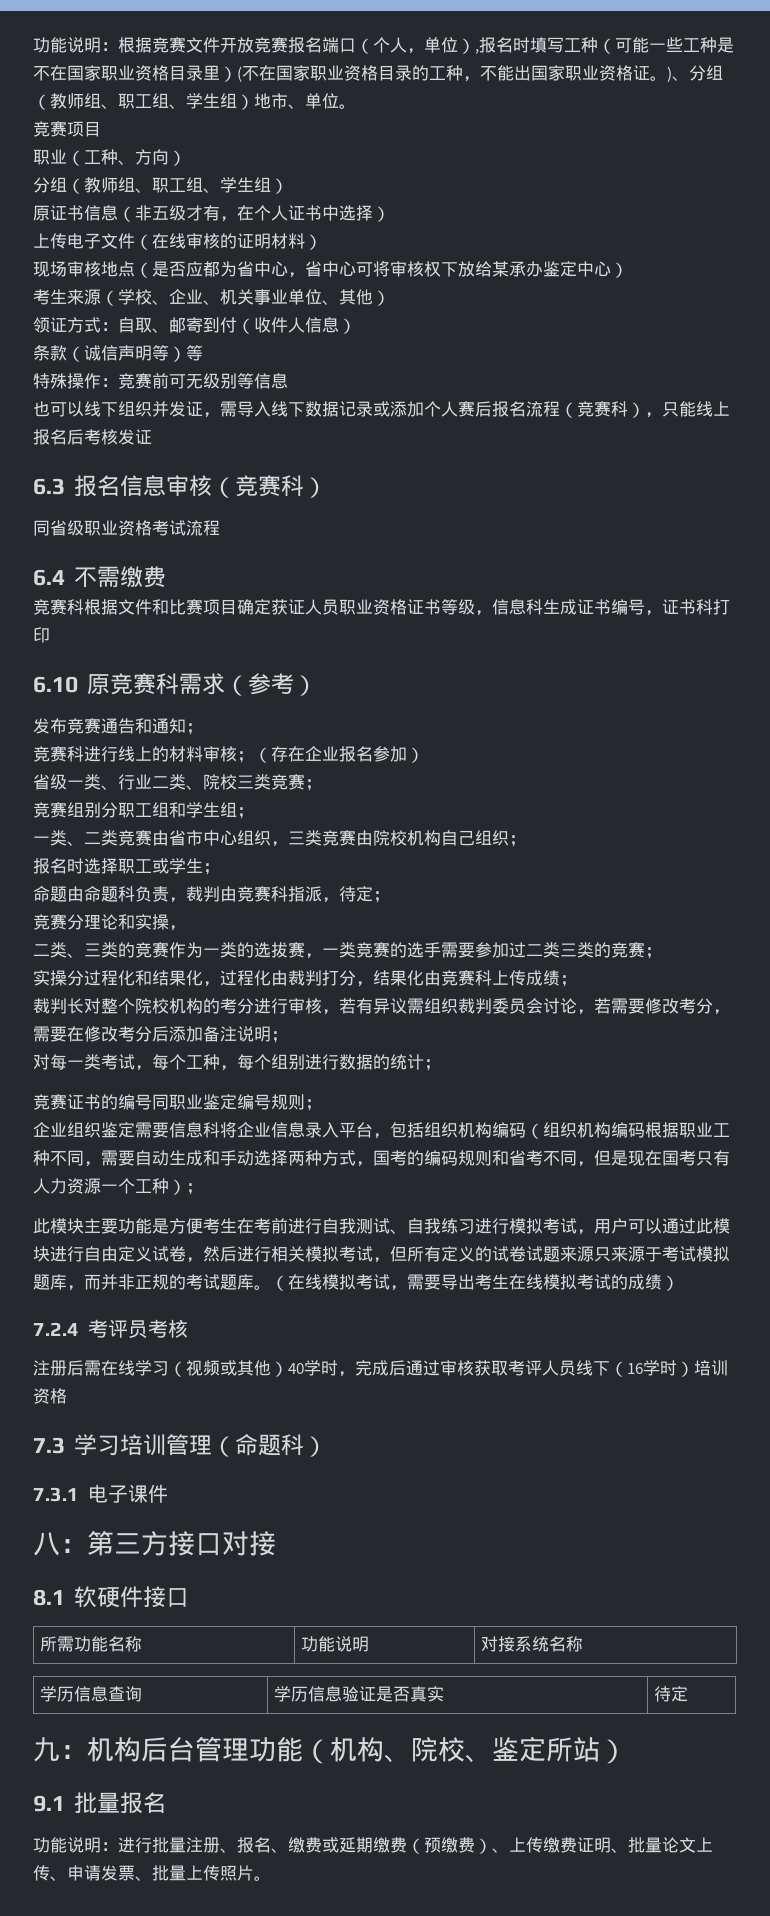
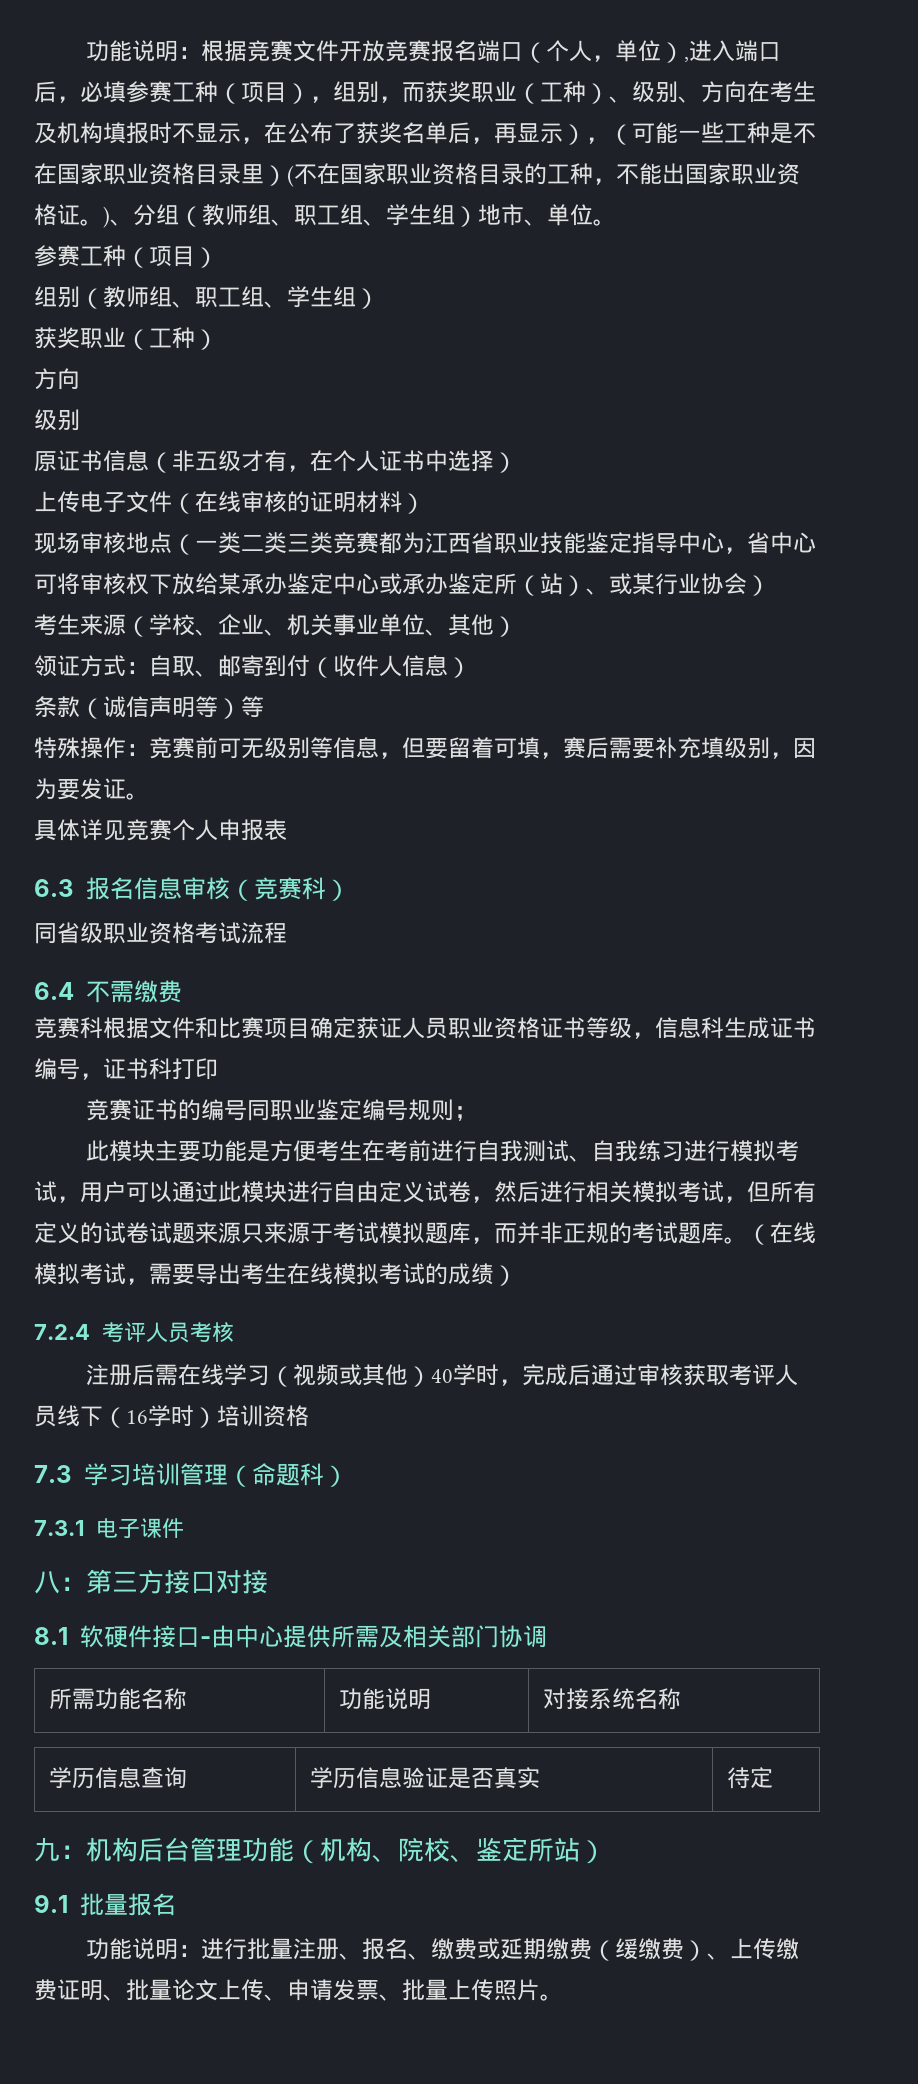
[479,37,598,53] 报名时填写工种 -> [689,40,782,62] [34,81,816,104] [34,122,609,145] 进入端口后，必填参赛工种（项目），组别，而获奖职业（工种）、级别、方向在考生及机构填报时不显示，在公布了获奖名单后，再显示），
[33,121,101,137] [33,149,186,166] [33,177,288,194] 竞赛项目 // 职业（工种、方向） // 分组（教师组、职工组、学生组） -> [34,245,218,268] [34,286,379,309] [34,327,218,350] [34,368,80,390] [34,409,80,431] 参赛工种（项目） // 组别（教师组、职工组、学生组） // 获奖职业（工种） // 方向 // 级别
[152,261,254,277] 是否应都为省 -> [195,532,678,554] 一类二类三类竞赛都为江西省职业技能鉴定指导
(611, 269) none -> [379,573,747,596] 或承办鉴定所（站）、或某行业协会
[33,401,730,418] [33,429,152,445] // 也可以线下组织并发证，需导入线下数据记录或添加个人赛后报名流程（竞赛科），只能线上报名后考核发证 -> [379,737,816,759] [34,778,149,800] [34,819,287,841] ，但要留着可填，赛后需要补充填级别，因为要发证。 // 具体详见竞赛个人申报表
[33,673,317,696] [33,718,203,735] [33,746,424,763] [33,774,322,791] [33,802,254,819] [33,830,526,847] [33,858,220,875] [33,886,390,903] [33,914,186,931] [33,942,662,959] [33,970,577,987] [33,998,730,1015] [33,1026,288,1043] [33,1054,441,1071] // 6.10原竞赛科需求（参考） // 发布竞赛通告和通知； // 竞赛科进行线上的材料审核；（存在企业报名参加） // 省级一类、行业二类、院校三类竞赛； // 竞赛组别分职工组和学生组； // 一类、二类竞赛由省市中心组织，三类竞赛由院校机构自己组织； // 报名时选择职工或学生； // 命题由命题科负责，裁判由竞赛科指派，待定； // 竞赛分理论和实操， // 二类、三类的竞赛作为一类的选拔赛，一类竞赛的选手需要参加过二类三类的竞赛； // 实操分过程化和结果化，过程化由裁判打分，结果化由竞赛科上传成绩； // 裁判长对整个院校机构的考分进行审核，若有异议需组织裁判委员会讨论，若需要修改考分，需要在修改考分后添加备注说明； // 对每一类考试，每个工种，每个组别进行数据的统计； -> (218, 1069) none
[33,1122,730,1139] [33,1150,730,1167] [33,1178,203,1195] // 企业组织鉴定需要信息科将企业信息录入平台，包括组织机构编码（组织机构编码根据职业工种不同，需要自动生成和手动选择两种方式，国考的编码规则和省考不同，但是现在国考只有人力资源一个工种）； -> (478, 1113) none
(128, 1328) none -> [145,1322,168,1342] 人
(189, 1597) none -> [199,1625,547,1648] -由中心提供所需及相关部门协调
[424,1837,441,1853] 预 -> [615,1938,639,1960] 缓

